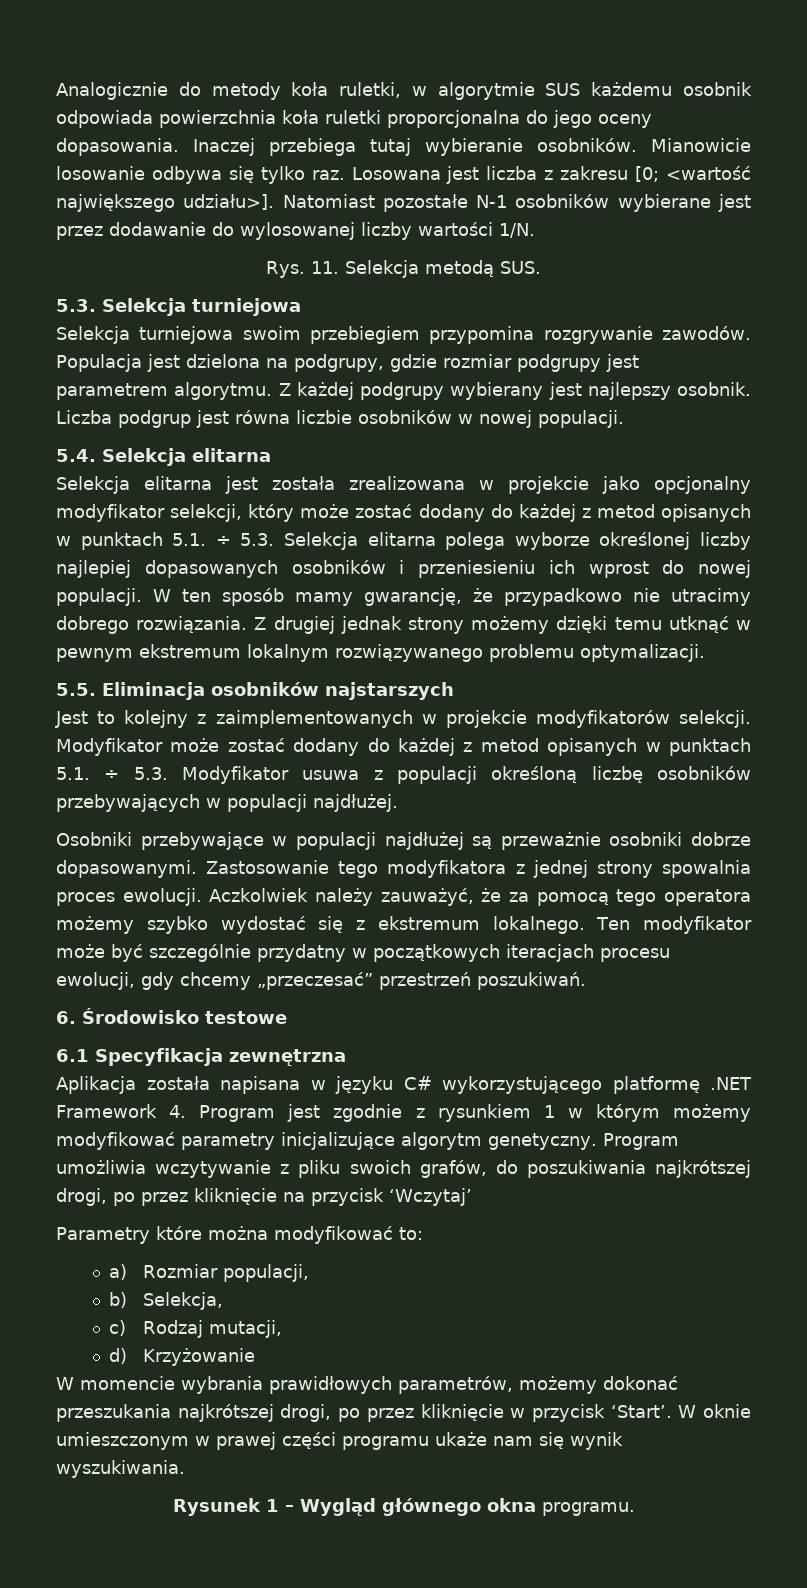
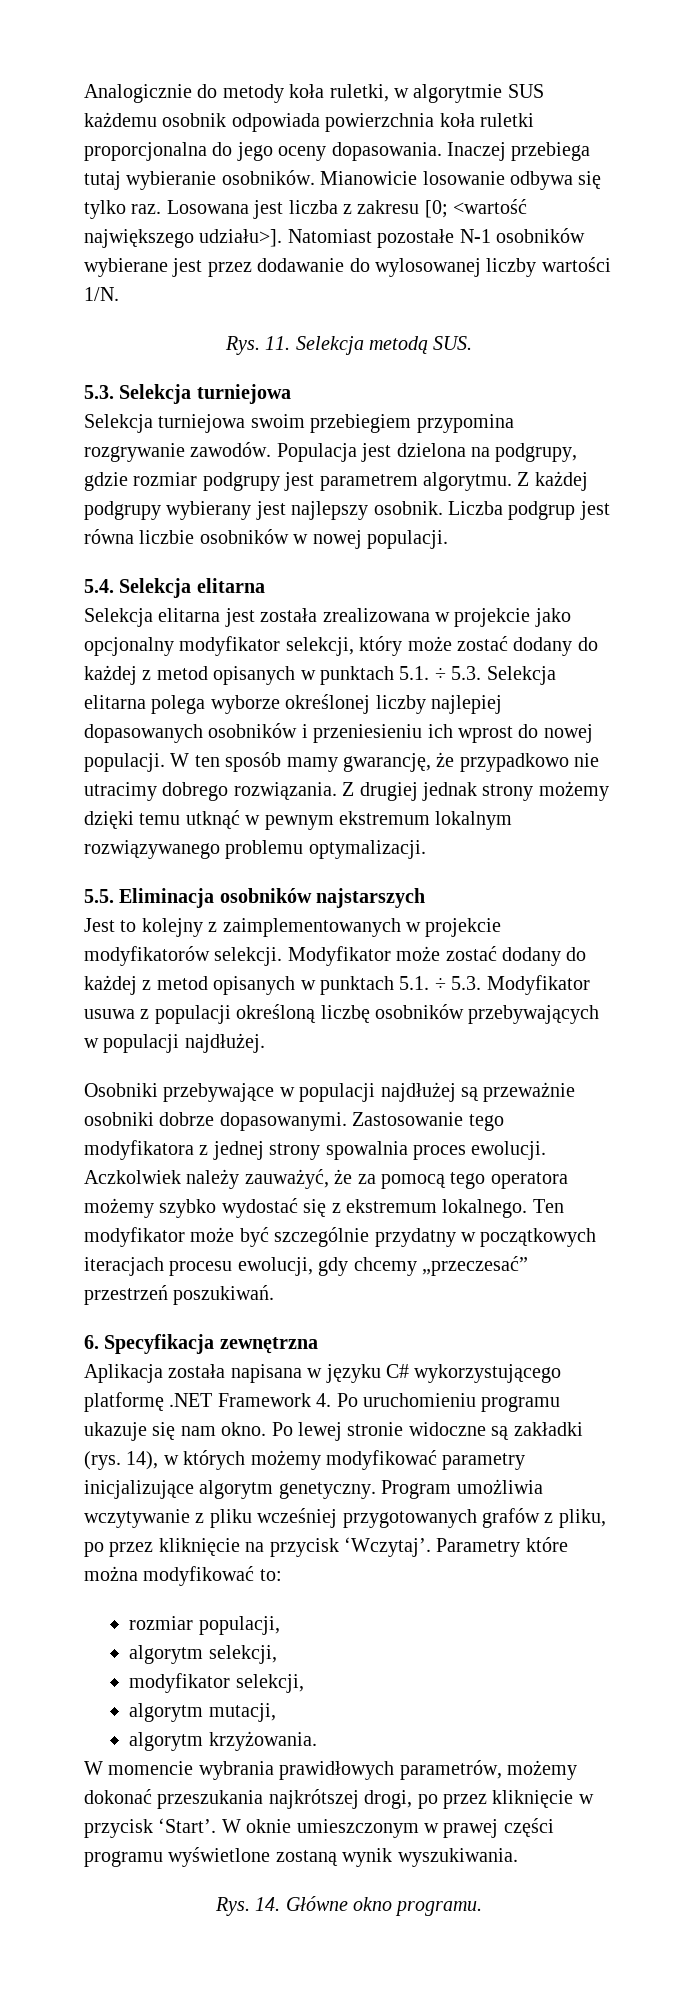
[82,1008,287,1024] [56,1049,89,1062] Środowisko testowe // 6.1 -> (99, 1342) none
[199,1104,660,1122] Program jest zgodnie z rysunkiem 1 w którym -> [336,1393,561,1412] [84,1422,583,1441] [84,1450,246,1470] Po uruchomieniu programu ukazuje się nam okno. Po lewej stronie widoczne są zakładki (rys. 14), w których
[349,1160,751,1178] [56,1188,107,1206] swoich grafów, do poszukiwania najkrótszej drogi, -> [257,1508,606,1528] wcześniej przygotowanych grafów z pliku,
[389,1188,472,1206] ‘Wczytaj’ // -> [344,1537,431,1557] ‘Wczytaj’.
[109,1264,218,1280] a) Rozmiar -> [129,1616,194,1630] rozmiar
[109,1292,223,1310] [109,1320,203,1338] b) Selekcja, // c) Rodzaj -> [129,1645,277,1664] [129,1673,304,1693] [129,1703,204,1722] algorytm selekcji, // modyfikator selekcji, // algorytm
[109,1348,255,1366] d) Krzyżowanie -> [129,1731,317,1751] algorytm krzyżowania.
[435,1432,564,1449] ukaże nam się -> [168,1847,338,1867] wyświetlone zostaną
[172,1498,536,1516] Rysunek 1 – Wygląd głównego okna -> [214,1896,392,1916] Rys. 14. Główne okno

